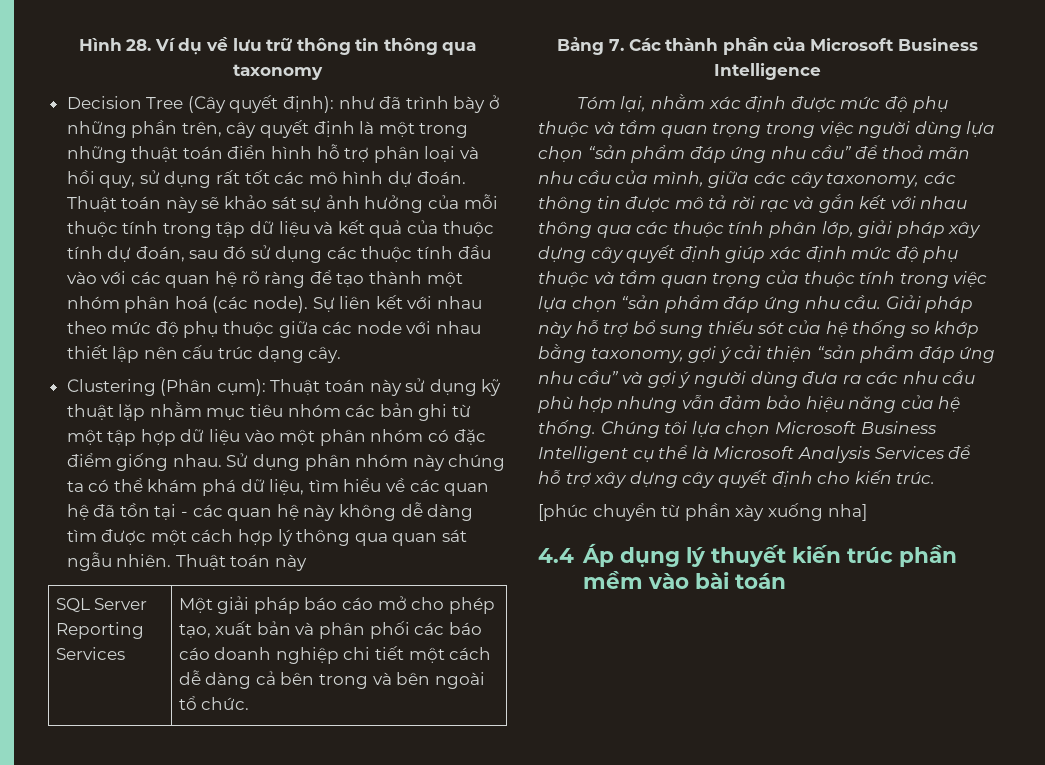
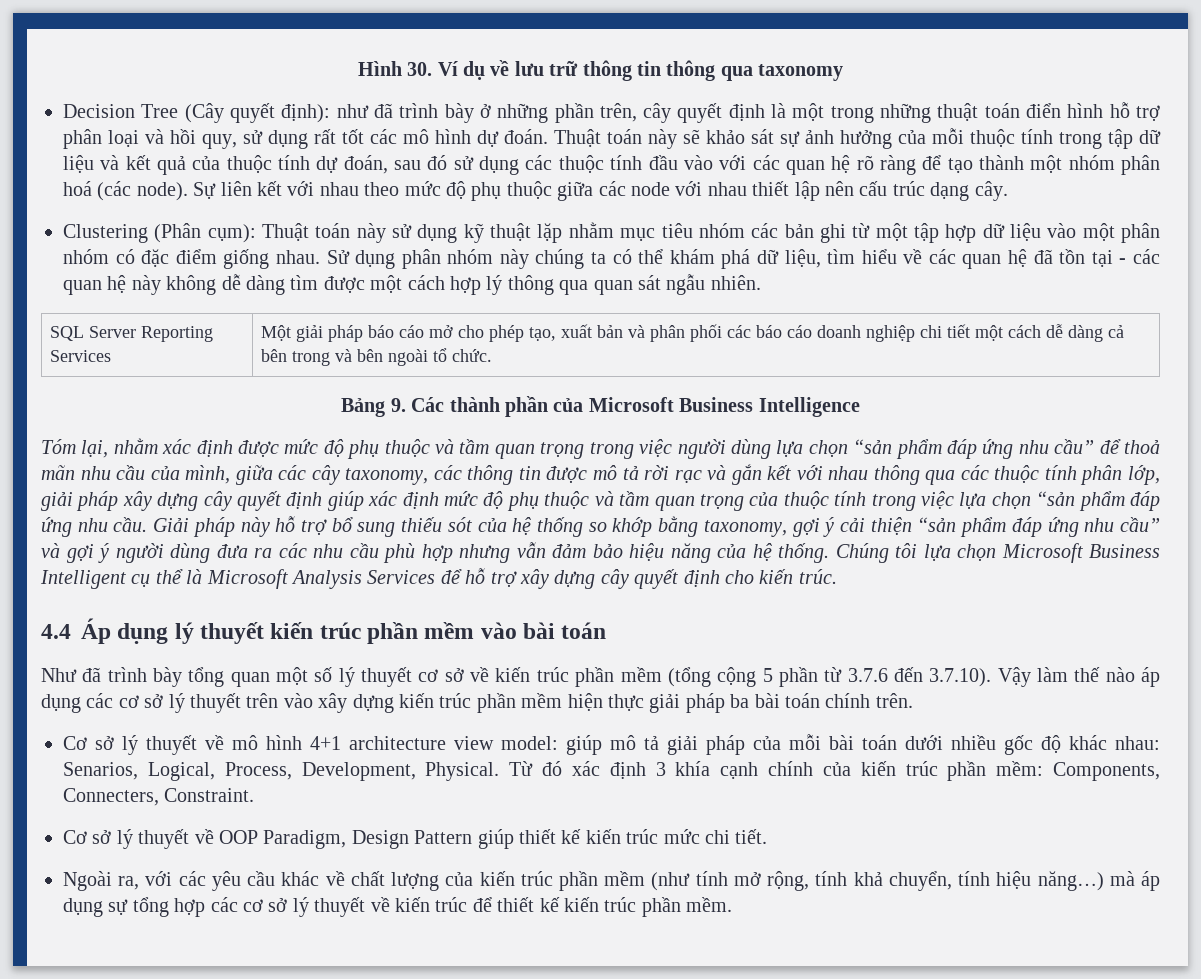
[126,39,152,51] 28. -> [407,62,433,76] 30.
[175,554,308,571] Thuật toán này -> (761, 282) none
[609,39,625,51] 7. -> [390,398,406,412] 9.
[538,503,867,521] // [phúc chuyển từ phần xày xuống nha] -> (837, 576) none
(786, 581) none -> [41,667,1160,687] [41,693,913,713] [63,734,1160,755] [63,761,1161,781] [63,788,255,806] [63,829,768,849] [63,871,1161,891] [63,897,733,917] // Như đã trình bày tổng quan một số lý thuyết cơ sở về kiến trúc phần mềm (tổng cộng 5 phần từ 3.7.6 đến 3.7.10). Vậy làm thế nào áp dụng các cơ sở lý thuyết trên vào xây dựng kiến trúc phần mềm hiện thực giải pháp ba bài toán chính trên. // Cơ sở lý thuyết về mô hình 4+1 architecture view model: giúp mô tả giải pháp của mỗi bài toán dưới nhiều gốc độ khác nhau: Senarios, Logical, Process, Development, Physical. Từ đó xác định 3 khía cạnh chính của kiến trúc phần mềm: Components, Connecters, Constraint. // Cơ sở lý thuyết về OOP Paradigm, Design Pattern giúp thiết kế kiến trúc mức chi tiết. // Ngoài ra, với các yêu cầu khác về chất lượng của kiến trúc phần mềm (như tính mở rộng, tính khả chuyển, tính hiệu năng…) mà áp dụng sự tổng hợp các cơ sở lý thuyết về kiến trúc để thiết kế kiến trúc phần mềm.

